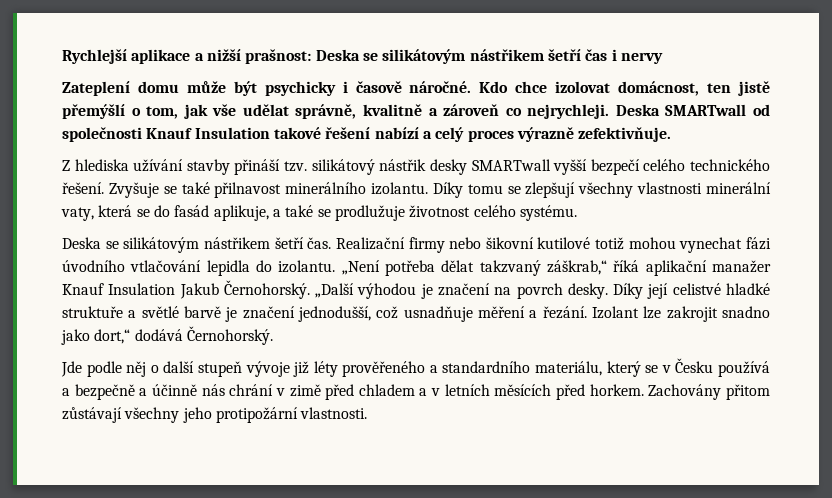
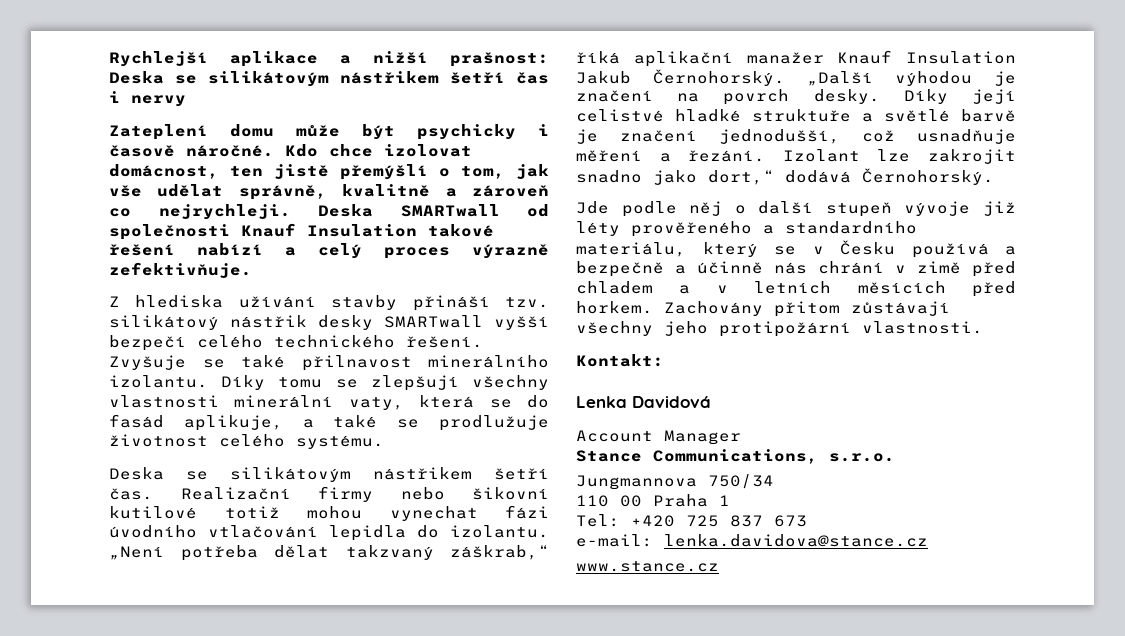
(368, 413) none -> [576,354,664,367] [576,396,711,408] [576,430,741,445] [576,449,895,464] [576,474,774,490] [576,494,730,507] [576,514,807,527] [576,534,928,547] [576,561,719,572] // Kontakt: // Lenka Davidová // Account Manager // Stance Communications, s.r.o. // Jungmannova 750/34 // 110 00 Praha 1 // Tel: +420 725 837 673 // e-mail: lenka.davidova@stance.cz // www.stance.cz

